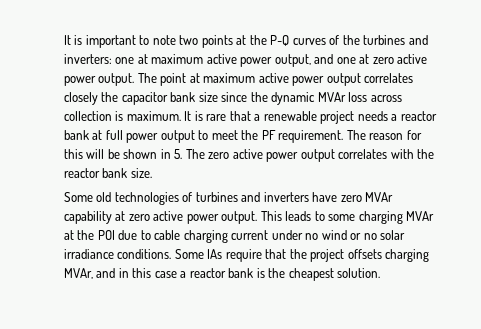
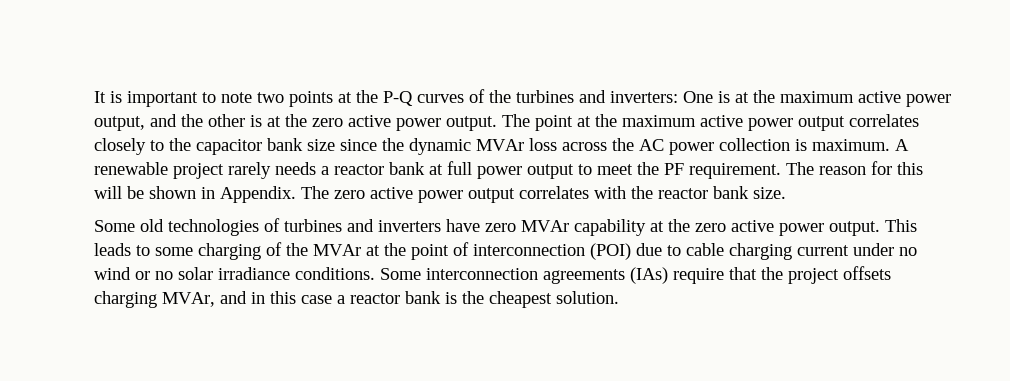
[115,54,148,64] one at -> [683,90,776,103] One is at the
[336,54,370,64] one at -> [181,114,308,127] the other is at the
(200, 78) none -> [595,114,618,127] the
(98, 98) none -> [150,140,165,151] to
[63,111,261,121] collection is maximum. It is rare that a -> [612,138,910,155] the AC power collection is maximum. A
(355, 117) none -> [228,162,272,179] rarely
[174,149,183,159] 5. -> [220,186,297,203] Appendix.
(126, 216) none -> [668,219,691,232] the
(403, 217) none -> [266,242,309,256] of the
[97,230,115,240] POI -> [411,242,632,260] point of interconnection (POI)
[207,249,223,259] IAs -> [426,267,669,284] interconnection agreements (IAs)

